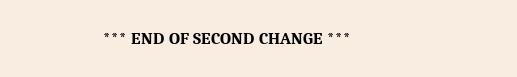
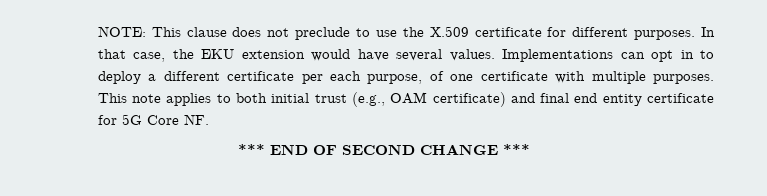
(102, 38) none -> [97,26,715,40] [97,49,715,62] [97,71,715,84] [97,92,714,107] [97,114,209,125] NOTE: This clause does not preclude to use the X.509 certificate for different purposes. In that case, the EKU extension would have several values. Implementations can opt in to deploy a different certificate per each purpose, of one certificate with multiple purposes. This note applies to both initial trust (e.g., OAM certificate) and final end entity certificate for 5G Core NF. //

